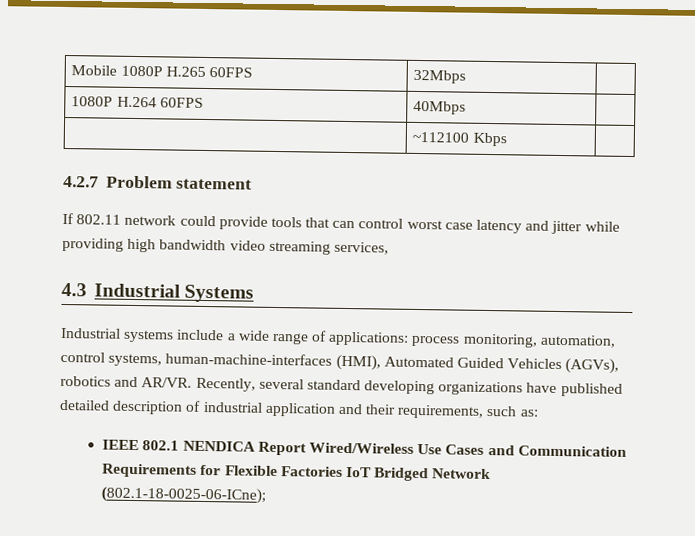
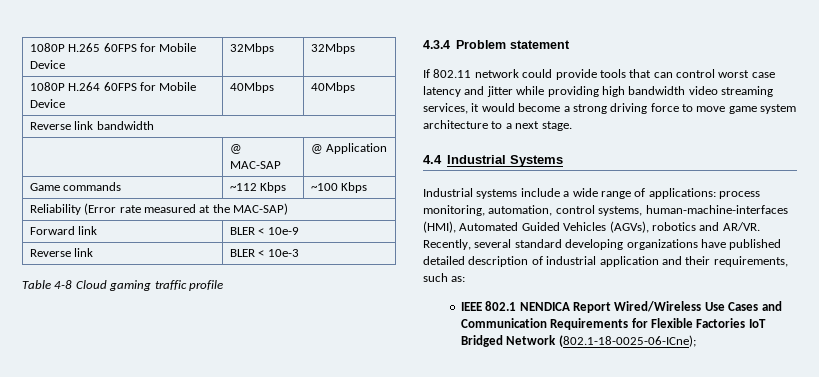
[71,65,118,76] Mobile -> (29, 47) none
(253, 72) none -> [140,43,197,52] [29,60,65,69] for Mobile Device
(467, 76) none -> [310,43,355,54] 32Mbps
[413,100,467,115] [412,131,507,147] [63,175,99,188] | 40Mbps | // | ~112100 Kbps | // 4.2.7 -> [140,82,197,91] [29,99,65,108] [229,82,274,93] [310,82,355,93] [29,121,154,130] [229,144,242,154] [229,161,281,169] [310,143,388,154] [29,182,122,191] [229,182,287,193] [310,182,368,193] [29,203,289,215] [29,226,98,235] [229,227,299,235] [29,248,94,257] [229,249,299,257] [22,280,223,291] [423,40,450,49] for Mobile Device | 40Mbps | 40Mbps // Reverse link bandwidth // | @ MAC-SAP | @ Application // Game commands | ~112 Kbps | ~100 Kbps // Reliability (Error rate measured at the MAC-SAP) // Forward link | BLER < 10e-9 // Reverse link | BLER < 10e-3 // Table 4-8 Cloud gaming traffic profile // 4.3.4
[61,282,87,297] // 4.3 -> [471,103,797,114] [423,120,572,131] [423,155,442,164] it would become a strong driving force to move game system architecture to a next stage. // 4.4

